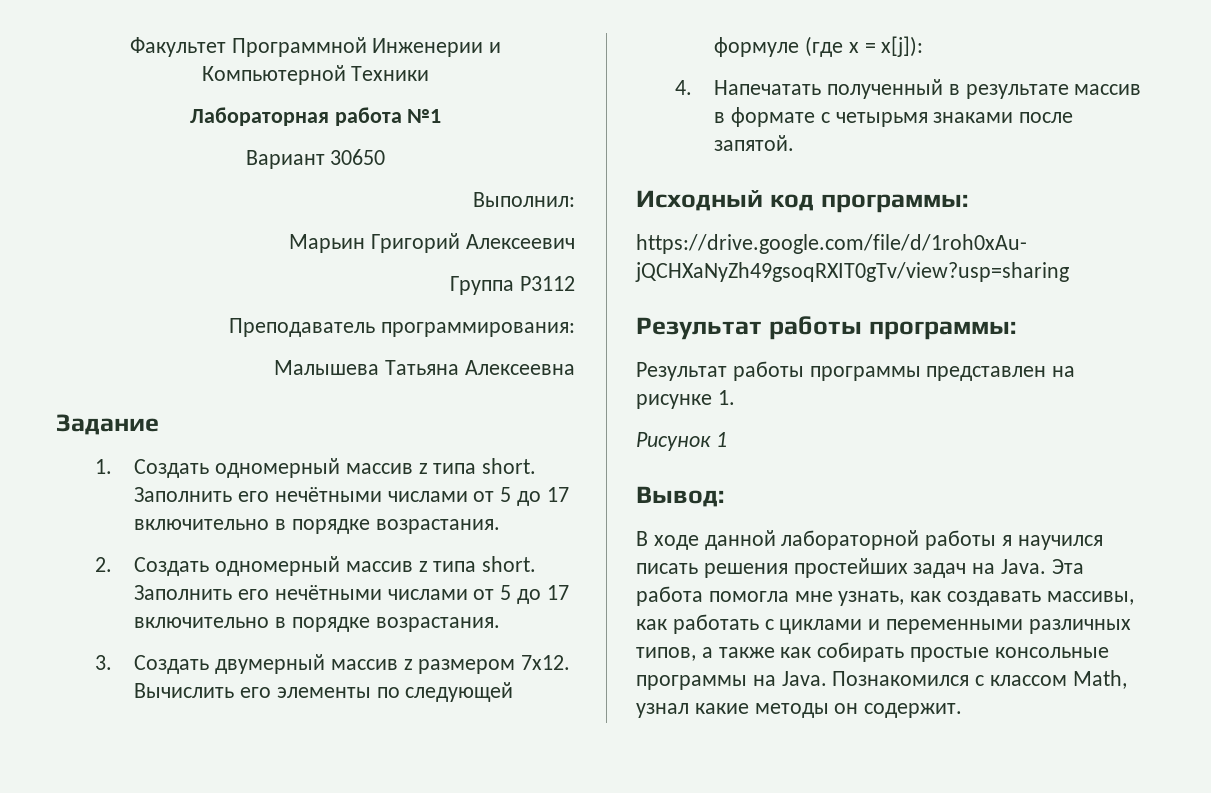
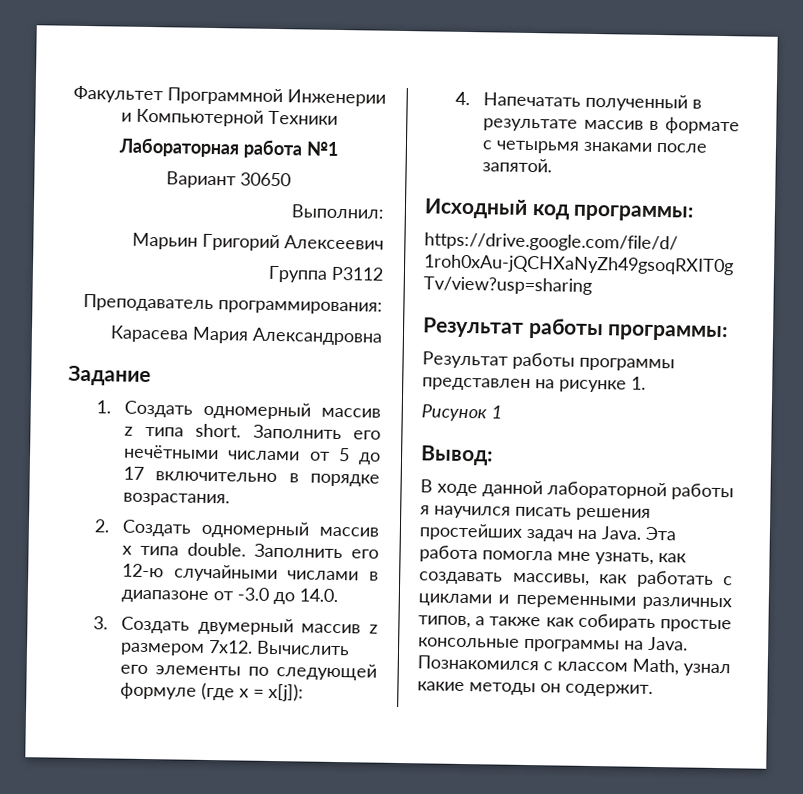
[274,360,575,375] Малышева Татьяна Алексеевна -> [110,325,383,346] Карасева Мария Александровна
[418,556,537,572] [134,585,569,604] [134,617,500,632] z типа short. Заполнить его нечётными числами от 5 до 17 включительно в порядке возрастания. -> [122,542,379,559] [122,563,379,583] [121,587,339,605] x типа double. Заполнить его 12-ю случайными числами в диапазоне от -3.0 до 14.0.

